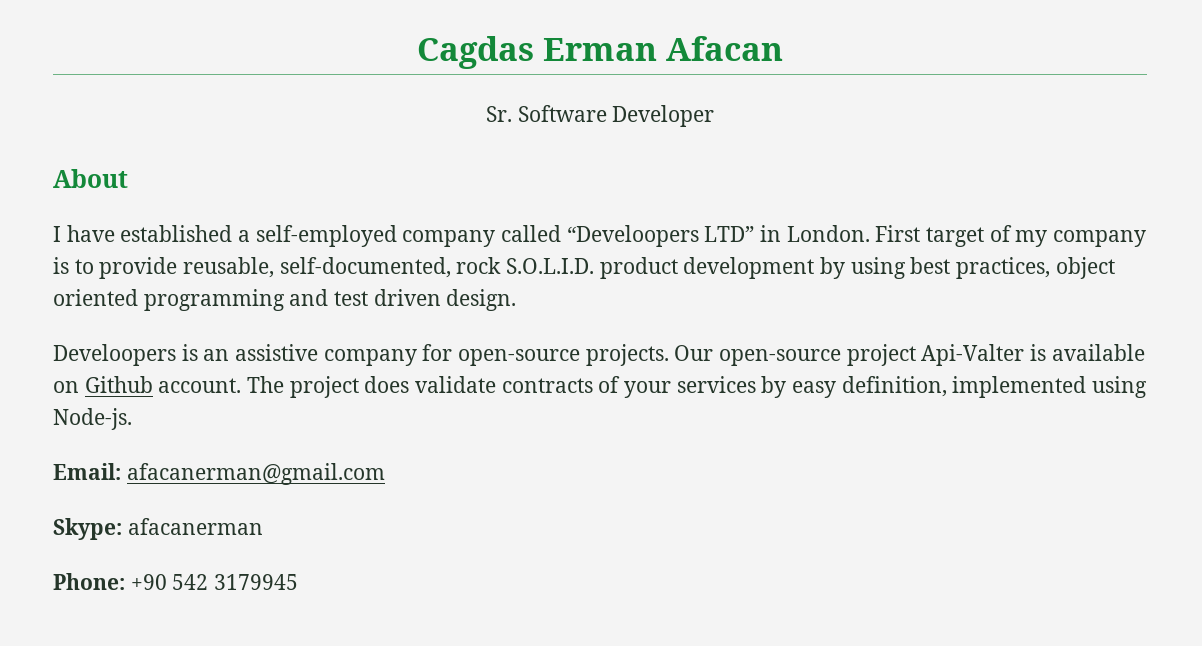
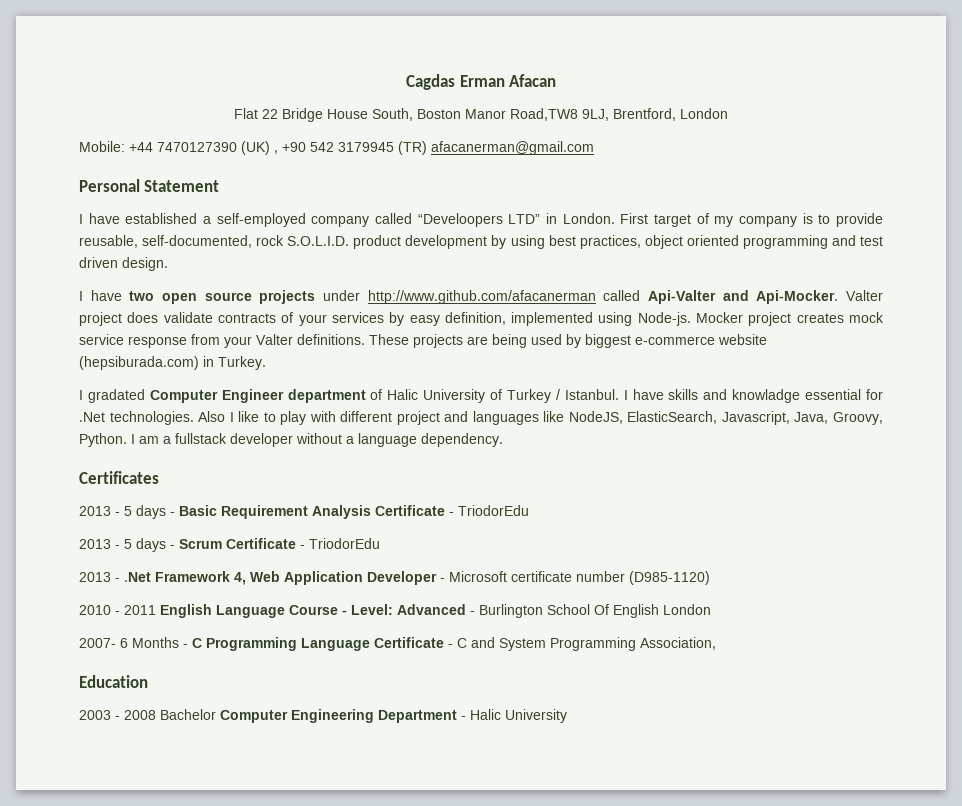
[485,105,715,127] [53,169,128,188] Sr. Software Developer // About -> [234,108,728,122] [79,141,594,155] [79,179,220,192] Flat 22 Bridge House South, Boston Manor Road,TW8 9LJ, Brentford, London // Mobile: +44 7470127390 (UK) , +90 542 3179945 (TR) afacanerman@gmail.com // Personal Statement
[53,344,1145,366] [53,376,285,393] Develoopers is an assistive company for open-source projects. Our open-source project Api-Valter is available on Github account. The -> [79,290,883,304] I have two open source projects under http://www.github.com/afacanerman called Api-Valter and Api-Mocker. Valter
[53,463,385,485] [53,518,263,540] [53,573,299,590] // Email: afacanerman@gmail.com // Skype: afacanerman // Phone: +90 542 3179945 -> [696,312,884,326] [79,334,767,348] [79,356,266,370] [79,389,884,403] [79,411,883,425] [79,433,503,447] [79,471,159,484] [79,505,529,519] [79,538,380,552] [79,571,710,585] [79,604,711,618] [79,637,716,651] [79,675,148,688] [79,709,567,723] Mocker project creates mock service response from your Valter definitions. These projects are being used by biggest e-commerce website (hepsiburada.com) in Turkey. // I gradated Computer Engineer department of Halic University of Turkey / Istanbul. I have skills and knowladge essential for .Net technologies. Also I like to play with different project and languages like NodeJS, ElasticSearch, Javascript, Java, Groovy, Python. I am a fullstack developer without a language dependency. // Certificates // 2013 - 5 days - Basic Requirement Analysis Certificate - TriodorEdu // 2013 - 5 days - Scrum Certificate - TriodorEdu // 2013 - .Net Framework 4, Web Application Developer - Microsoft certificate number (D985-1120) // 2010 - 2011 English Language Course - Level: Advanced - Burlington School Of English London // 2007- 6 Months - C Programming Language Certificate - C and System Programming Association, // Education // 2003 - 2008 Bachelor Computer Engineering Department - Halic University

